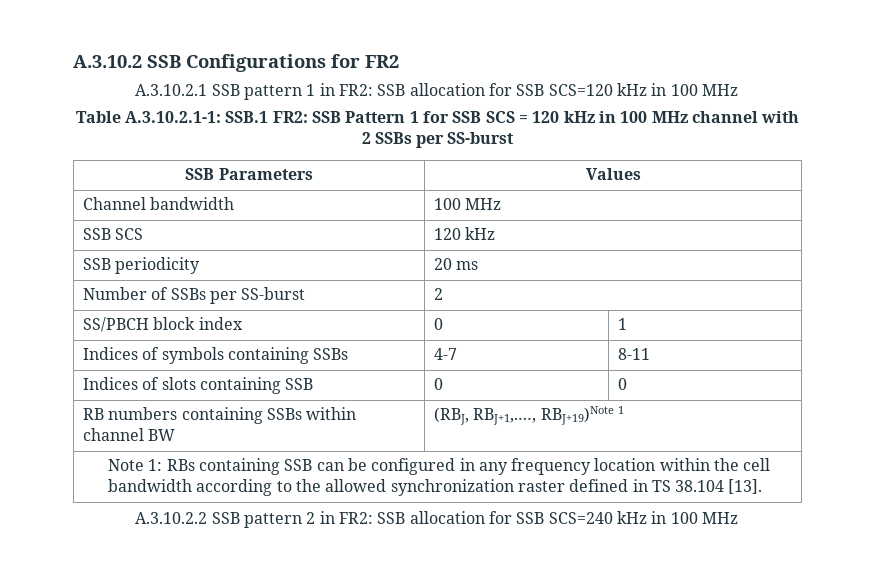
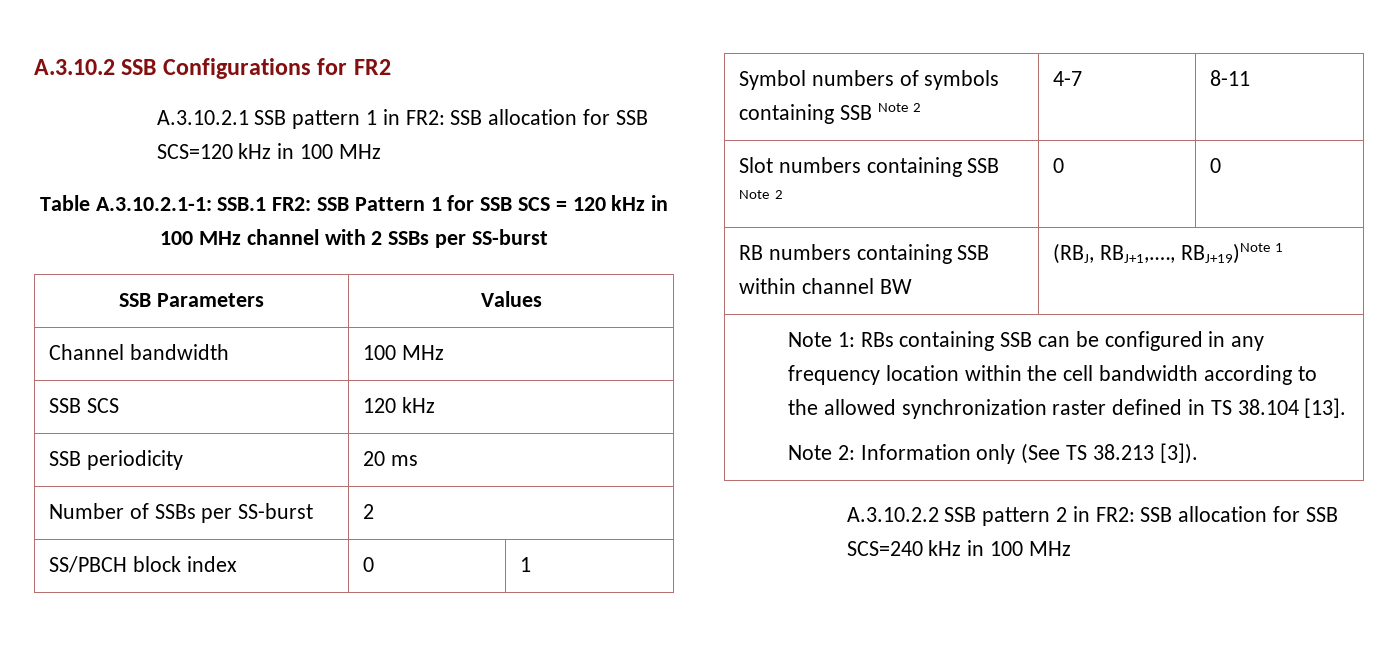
[83,347,139,360] Indices -> [738,70,894,90] Symbol numbers
[313,348,349,360] SSBs -> [839,103,922,120] SSB Note 2
[83,377,314,394] Indices of slots containing SSB -> [738,157,1000,177] [738,190,783,199] Slot numbers containing SSB Note 2
[266,408,302,420] SSBs -> [957,245,990,260] SSB
(763, 486) none -> [787,443,1198,464] // Note 2: Information only (See TS 38.213 [3]).

